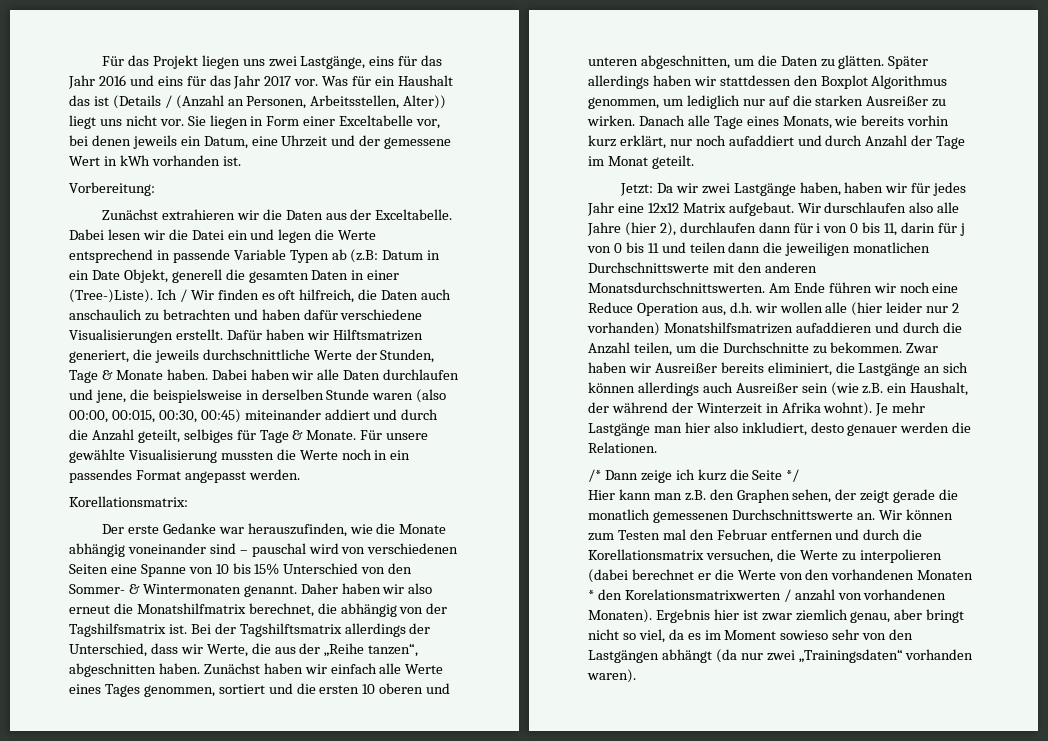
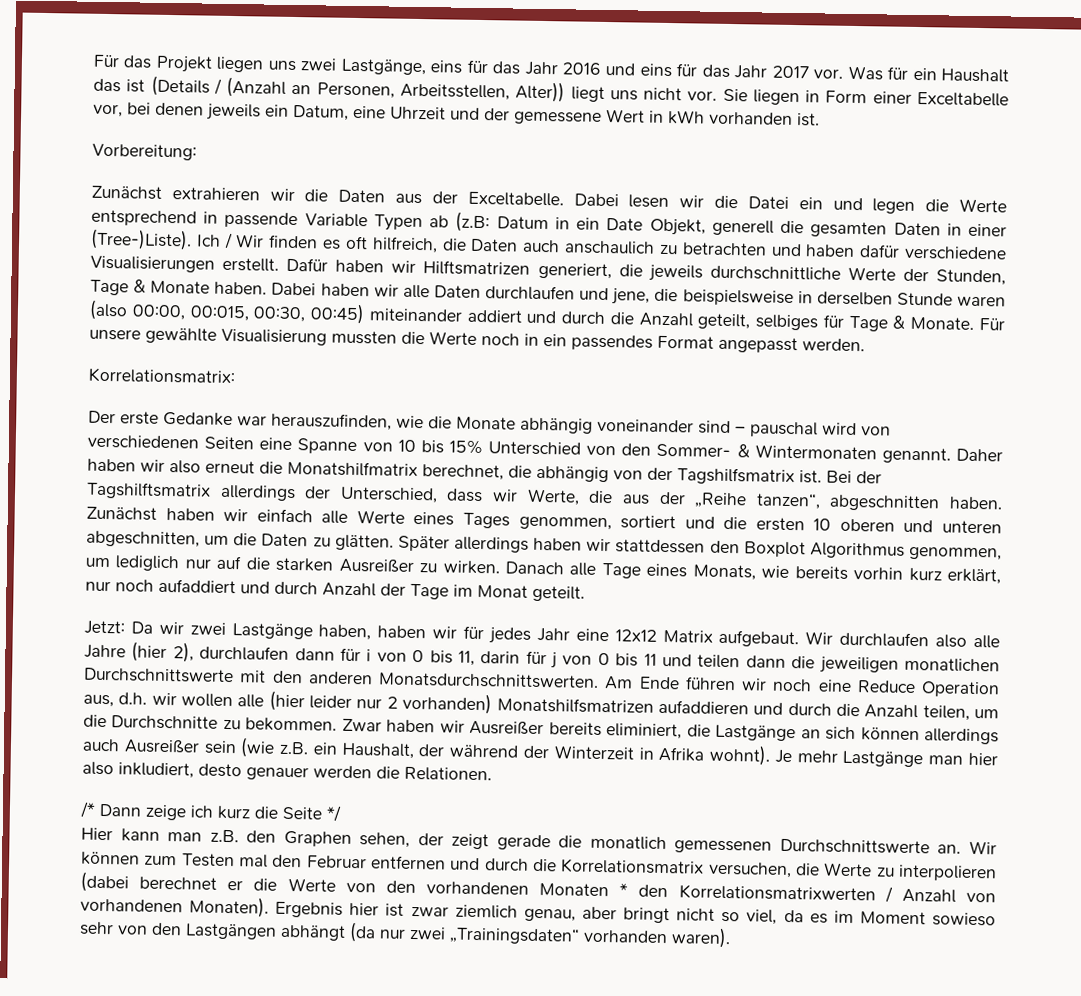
[69,496,188,507] Korellationsmatrix: -> [88,367,236,385] Korrelationsmatrix:
[824,202,907,213] durschlaufen -> [839,631,930,648] durchlaufen
[588,549,704,560] Korellationsmatrix -> [560,858,705,875] Korrelationsmatrix
[624,589,835,602] Korelationsmatrixwerten / anzahl -> [678,884,956,903] Korrelationsmatrixwerten / Anzahl

